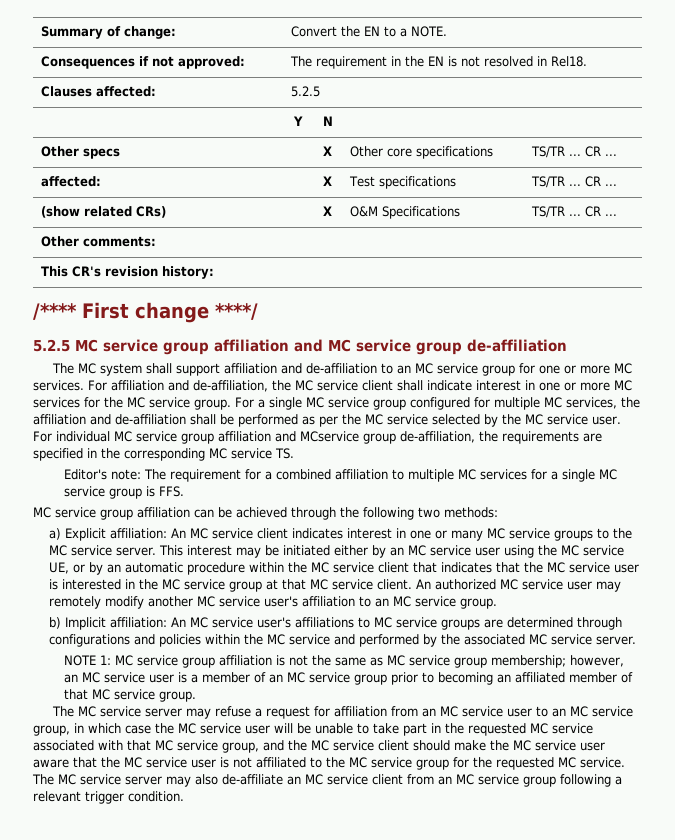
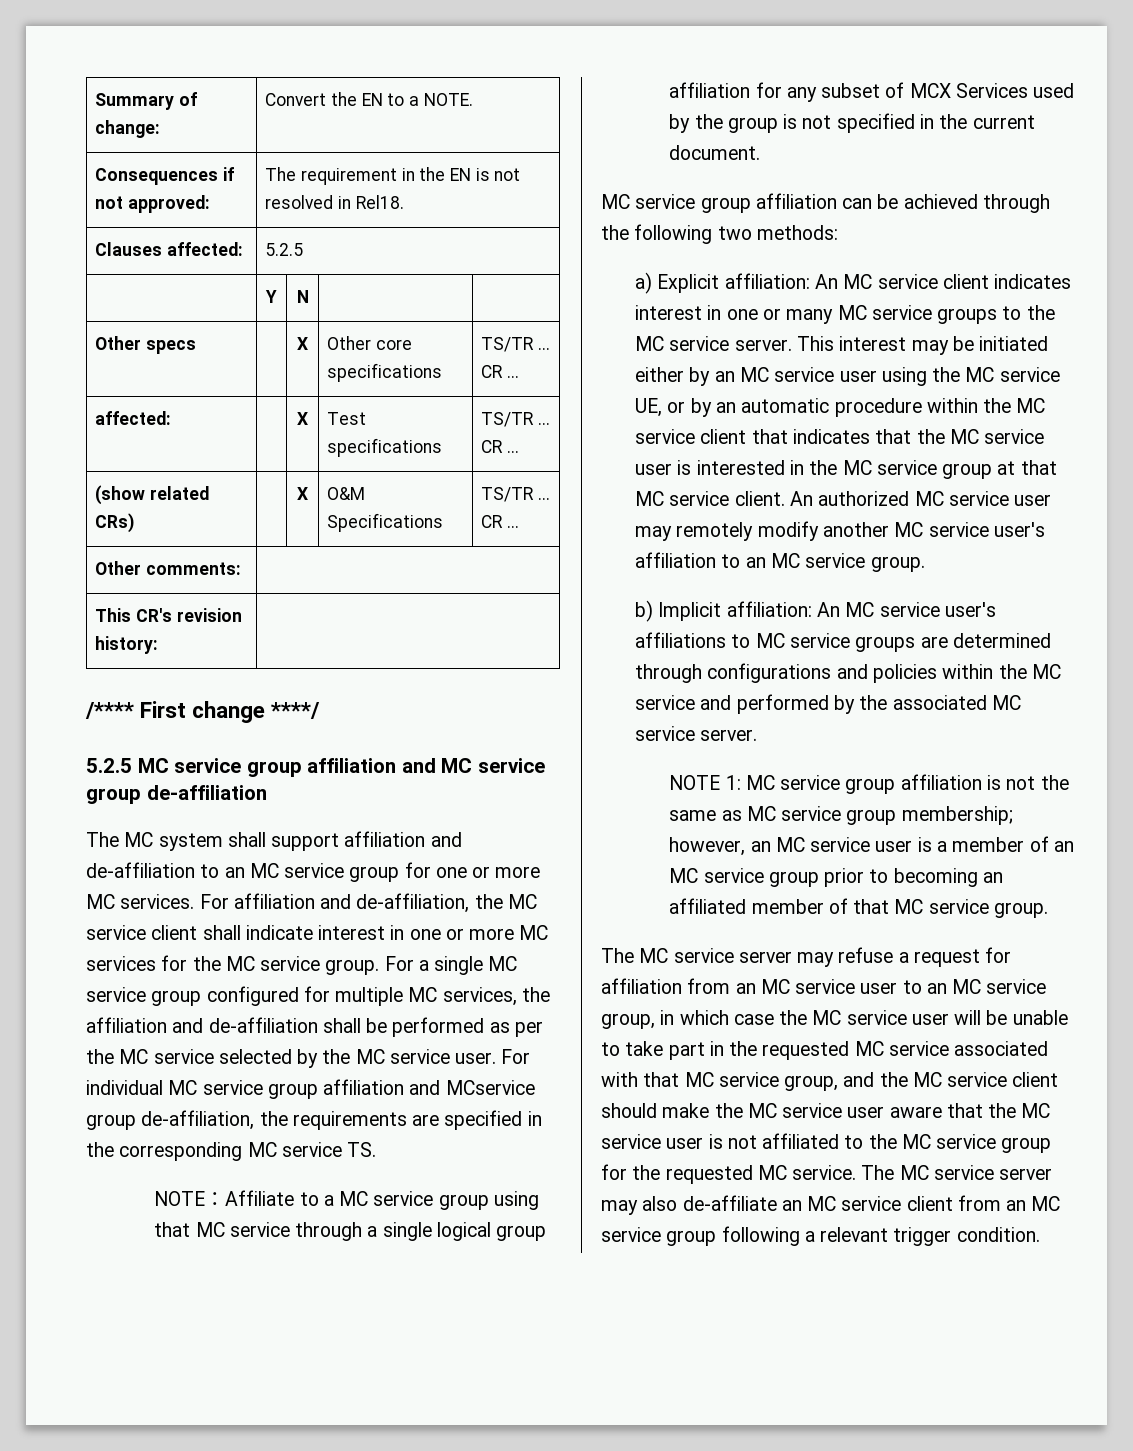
[64,469,618,482] [64,486,185,499] Editor's note: The requirement for a combined affiliation to multiple MC services for a single MC service group is FFS. -> [154,1190,539,1210] [154,1222,547,1241] [669,82,1075,102] [669,113,1035,133] [669,145,761,160] NOTE：Affiliate to a MC service group using that MC service through a single logical group affiliation for any subset of MCX Services used by the group is not specified in the current document.

